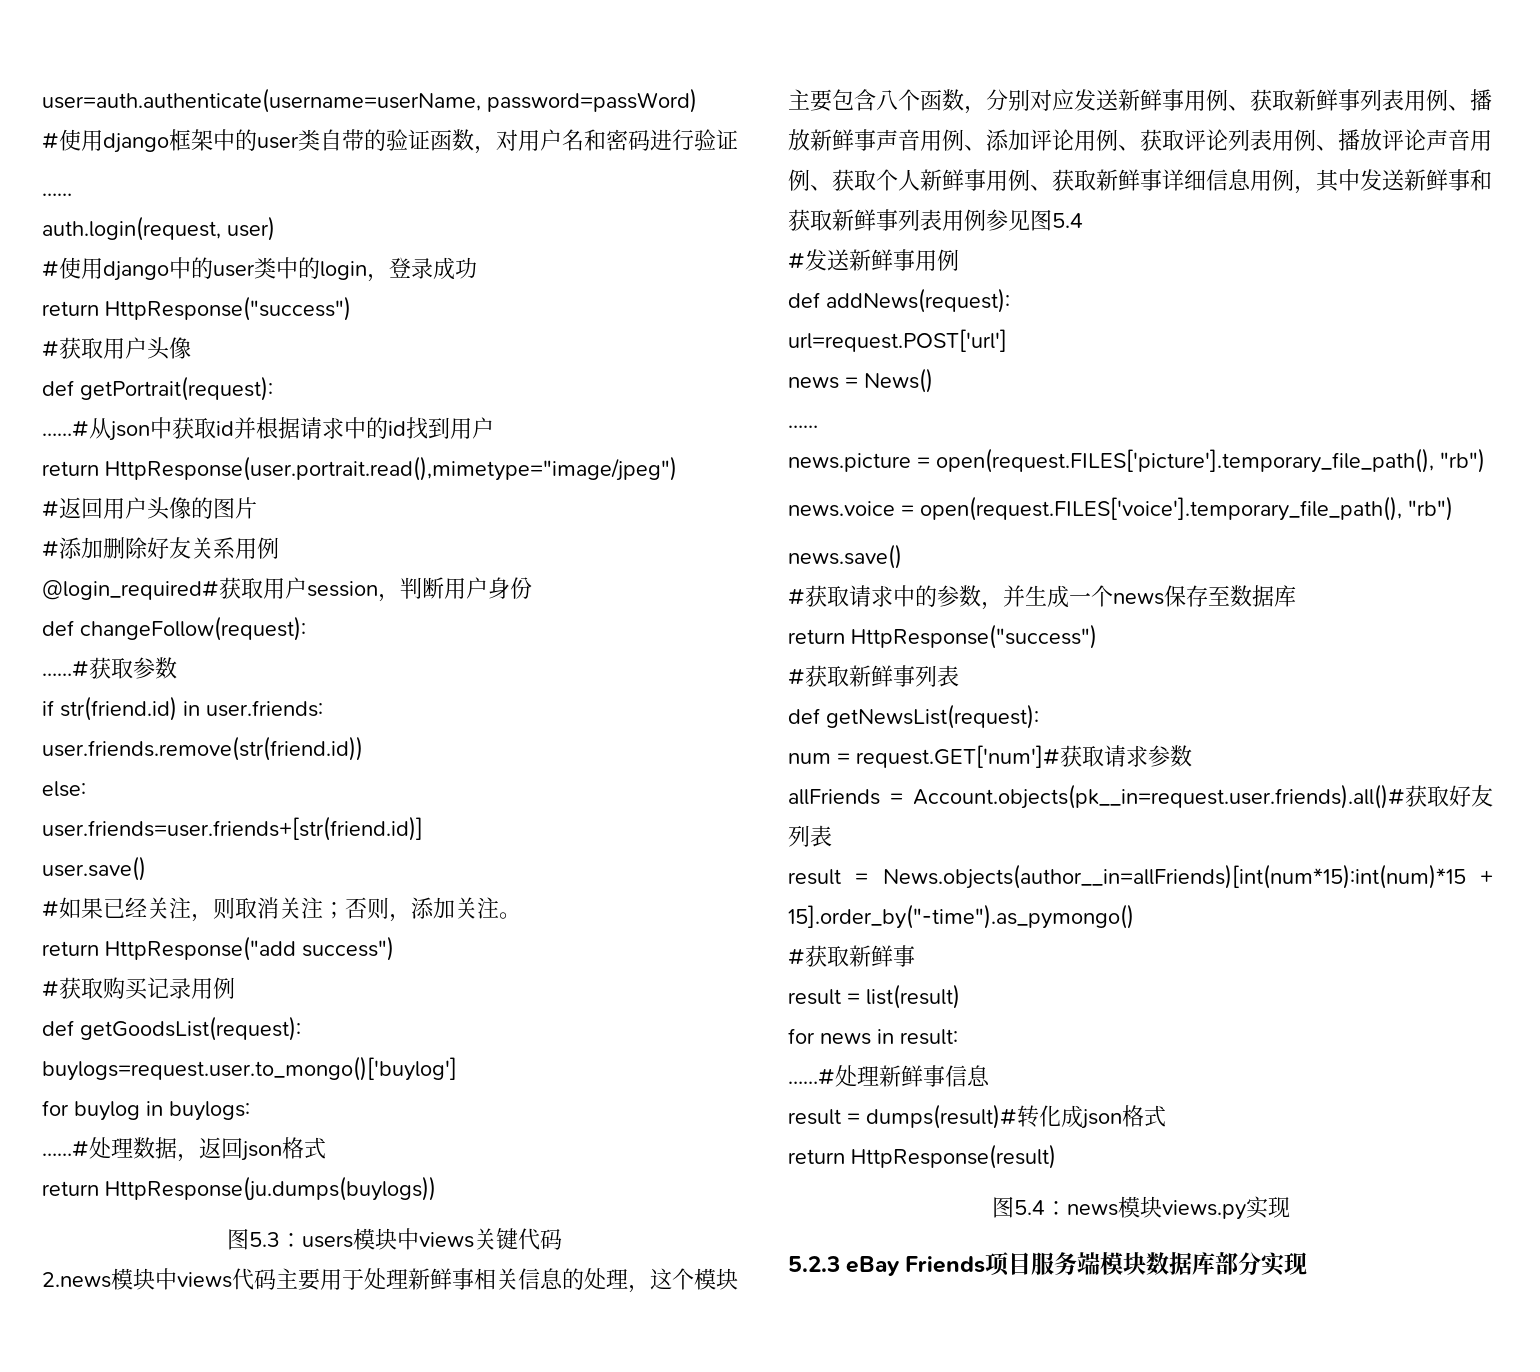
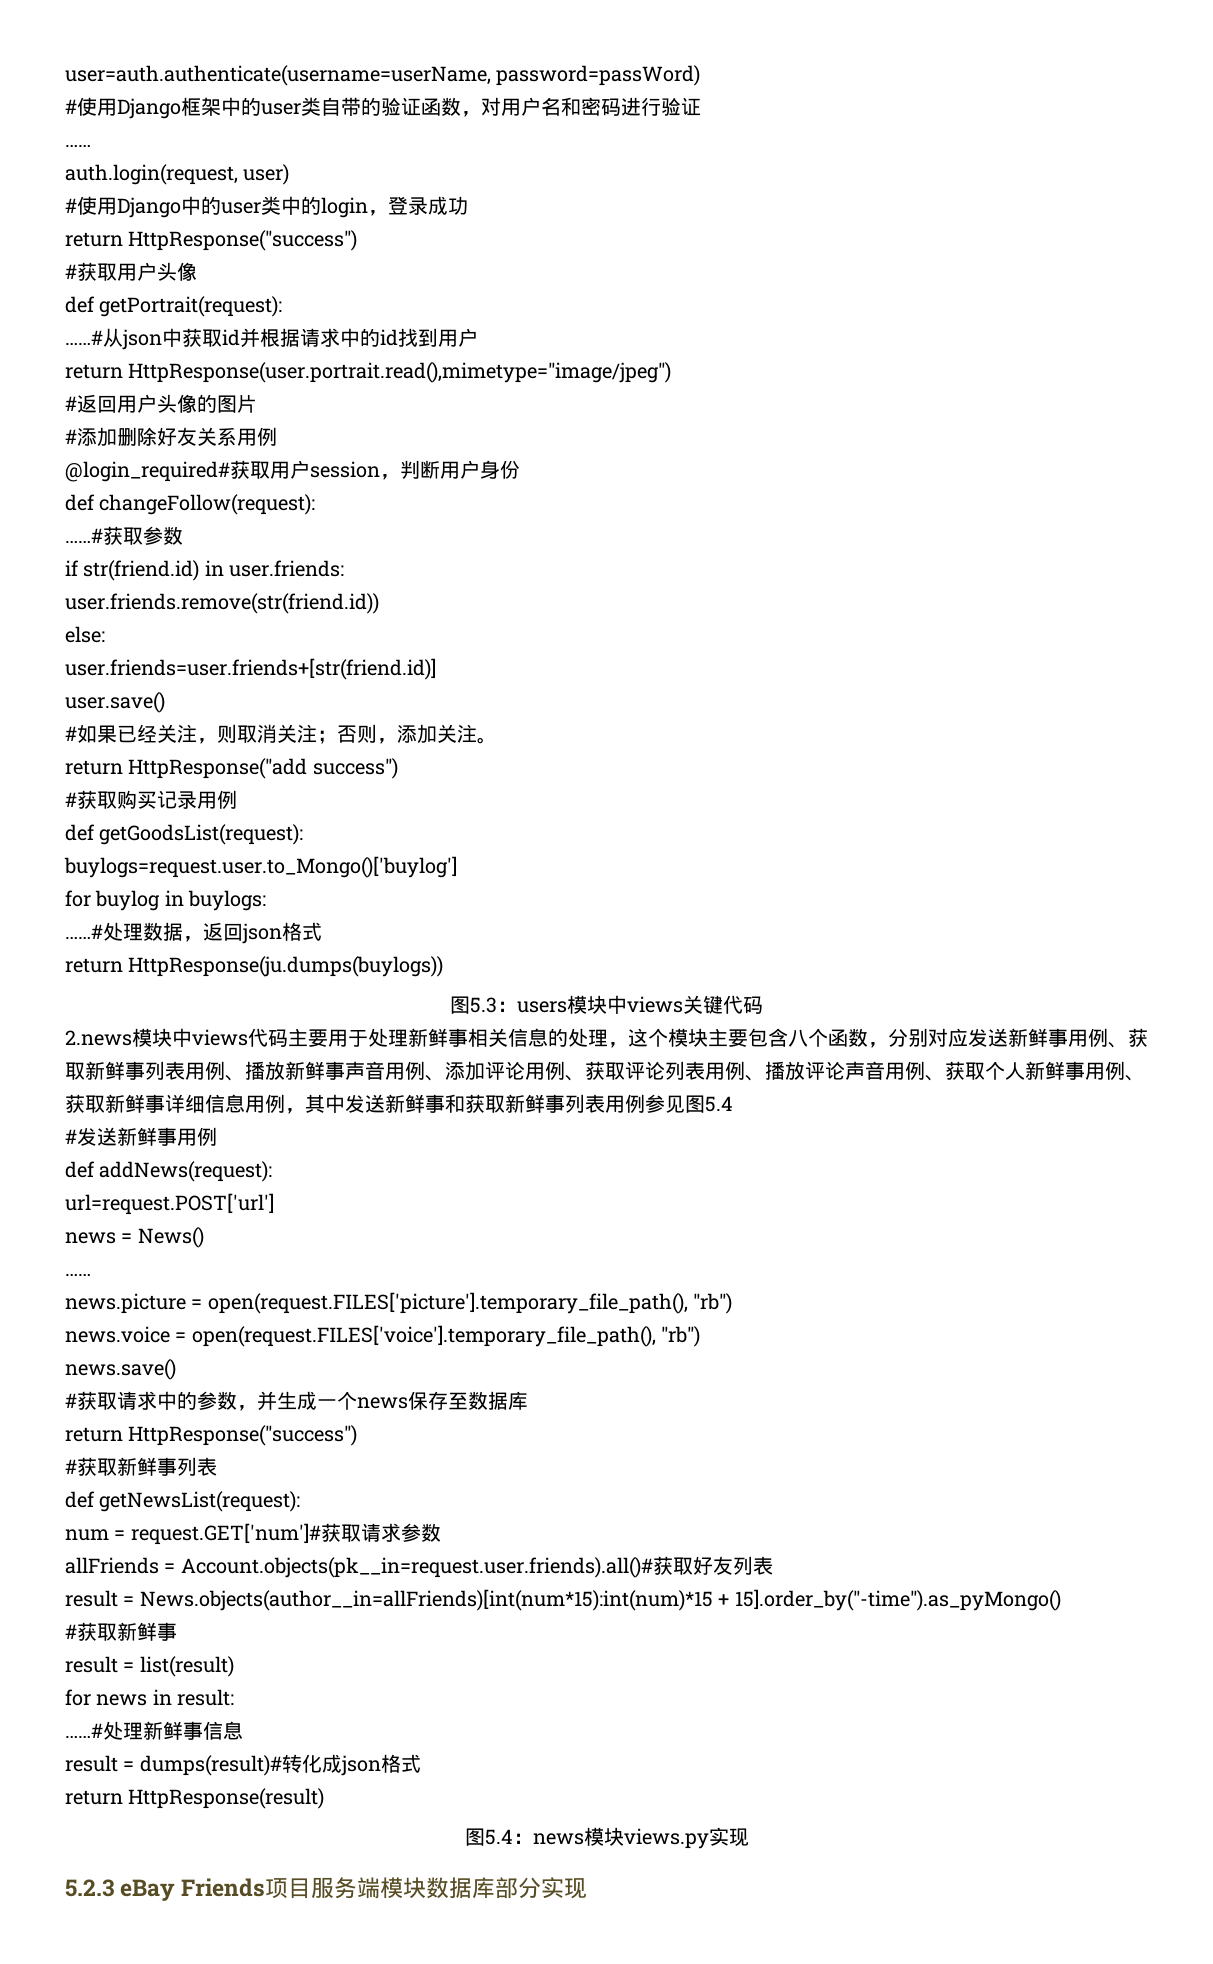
[103,133,169,153] django -> [117,98,181,119] Django
[103,261,169,281] django -> [117,197,181,218] Django
[42,1056,457,1081] buylogs=request.user.to_mongo()['buylog'] -> [64,856,457,878] buylogs=request.user.to_Mongo()['buylog']
[788,904,1134,929] 15].order_by("-time").as_pymongo() -> [734,1589,1061,1611] 15].order_by("-time").as_pyMongo()

